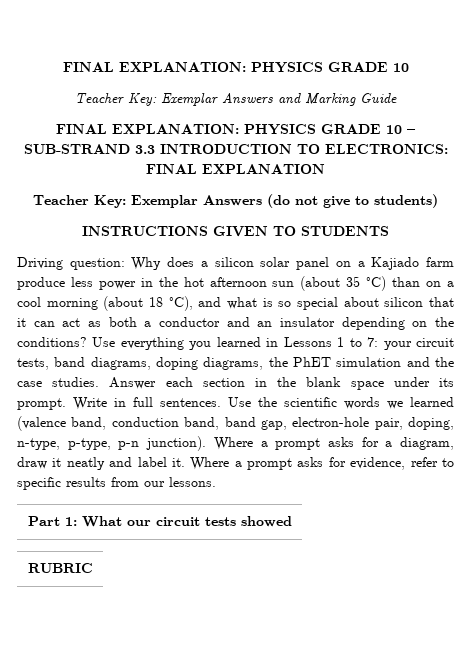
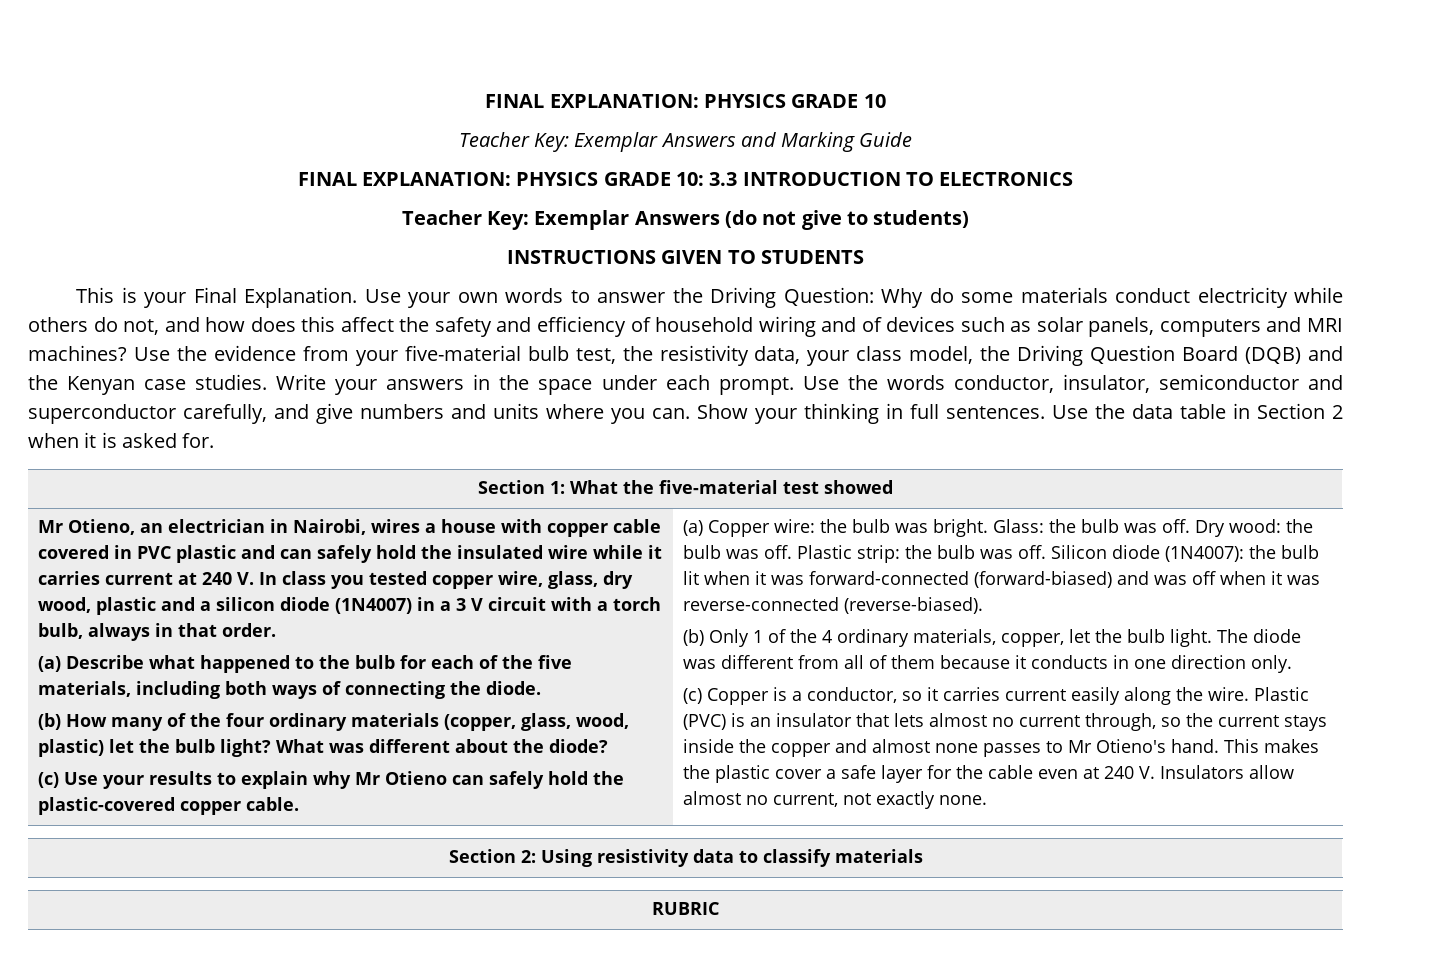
[386,125,416,134] [23,144,448,154] [146,164,325,174] 10 – SUB-STRAND 3.3 INTRODUCTION TO ELECTRONICS: FINAL EXPLANATION -> [675,172,1074,186] 10: 3.3 INTRODUCTION TO ELECTRONICS
[17,257,455,270] [17,276,454,291] [17,296,455,311] [17,317,455,330] [17,337,454,350] [17,357,454,370] [17,377,454,390] [17,397,107,410] Driving question: Why does a silicon solar panel on a Kajiado farm produce less power in the hot afternoon sun (about 35 °C) than on a cool morning (about 18 °C), and what is so special about silicon that it can act as both a conductor and an insulator depending on the conditions? Use everything you learned in Lessons 1 to 7: your circuit tests, band diagrams, doping diagrams, the PhET simulation and the case studies. Answer each section in the blank space under its prompt. Write -> [76,287,1343,308] [28,316,1343,337] [28,345,1344,366] [28,374,1343,395] [28,403,879,424] This is your Final Explanation. Use your own words to answer the Driving Question: Why do some materials conduct electricity while others do not, and how does this affect the safety and efficiency of household wiring and of devices such as solar panels, computers and MRI machines? Use the evidence from your five-material bulb test, the resistivity data, your class model, the Driving Question Board (DQB) and the Kenyan case studies. Write your answers in the space under each prompt. Use the words conductor, insulator, semiconductor and superconductor carefully, and give numbers and units where you can. Show your thinking
[284,397,454,409] [17,416,454,431] [17,436,454,451] [17,457,454,470] [17,477,216,490] [27,516,292,527] scientific words we learned (valence band, conduction band, band gap, electron-hole pair, doping, n-type, p-type, p-n junction). Where a prompt asks for a diagram, draw it neatly and label it. Where a prompt asks for evidence, refer to specific results from our lessons. // Part 1: What our circuit tests showed -> [1131,403,1344,419] [28,432,215,448] [477,480,893,494] [37,519,661,537] [37,545,662,563] [37,571,633,589] [37,597,661,615] [37,623,276,641] [37,655,572,673] [37,681,541,699] [37,713,629,731] [37,739,608,757] [37,771,624,789] [37,797,299,815] [682,519,1313,537] [682,545,1319,563] [682,571,1320,588] [682,597,983,614] [682,629,1301,647] [682,655,1292,673] [682,687,1309,705] [682,713,1327,731] [682,739,1319,757] [682,765,1294,783] [682,791,987,809] [448,849,923,867] data table in Section 2 when it is asked for. // Section 1: What the five-material test showed // Mr Otieno, an electrician in Nairobi, wires a house with copper cable covered in PVC plastic and can safely hold the insulated wire while it carries current at 240 V. In class you tested copper wire, glass, dry wood, plastic and a silicon diode (1N4007) in a 3 V circuit with a torch bulb, always in that order. // (a) Describe what happened to the bulb for each of the five materials, including both ways of connecting the diode. // (b) How many of the four ordinary materials (copper, glass, wood, plastic) let the bulb light? What was different about the diode? // (c) Use your results to explain why Mr Otieno can safely hold the plastic-covered copper cable. | (a) Copper wire: the bulb was bright. Glass: the bulb was off. Dry wood: the bulb was off. Plastic strip: the bulb was off. Silicon diode (1N4007): the bulb lit when it was forward-connected (forward-biased) and was off when it was reverse-connected (reverse-biased). // (b) Only 1 of the 4 ordinary materials, copper, let the bulb light. The diode was different from all of them because it conducts in one direction only. // (c) Copper is a conductor, so it carries current easily along the wire. Plastic (PVC) is an insulator that lets almost no current through, so the current stays inside the copper and almost none passes to Mr Otieno's hand. This makes the plastic cover a safe layer for the cable even at 240 V. Insulators allow almost no current, not exactly none. // Section 2: Using resistivity data to classify materials

